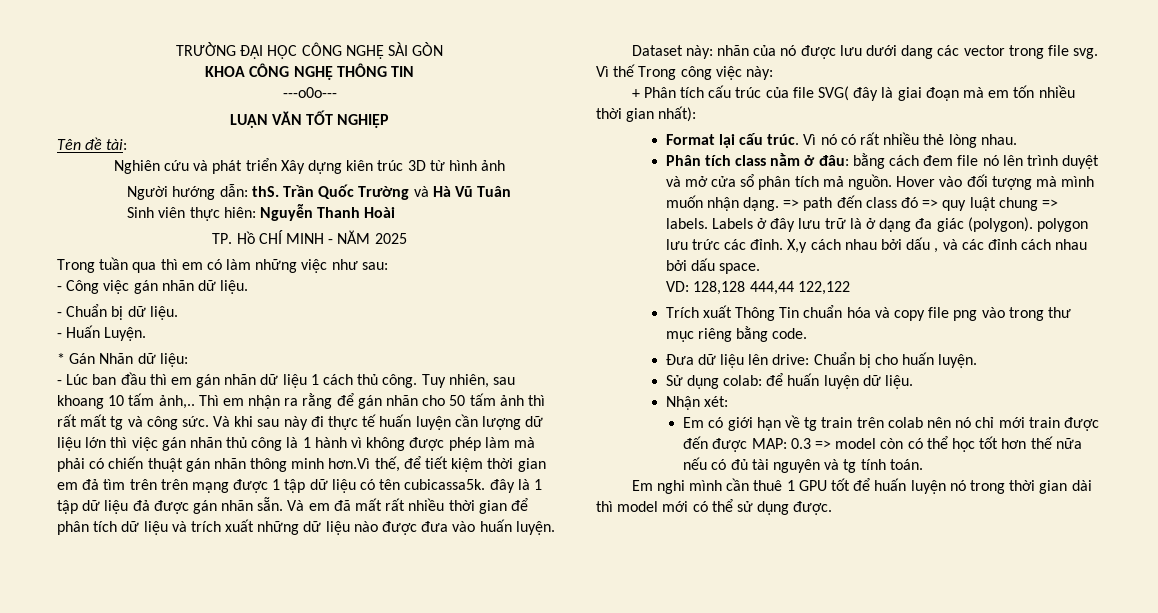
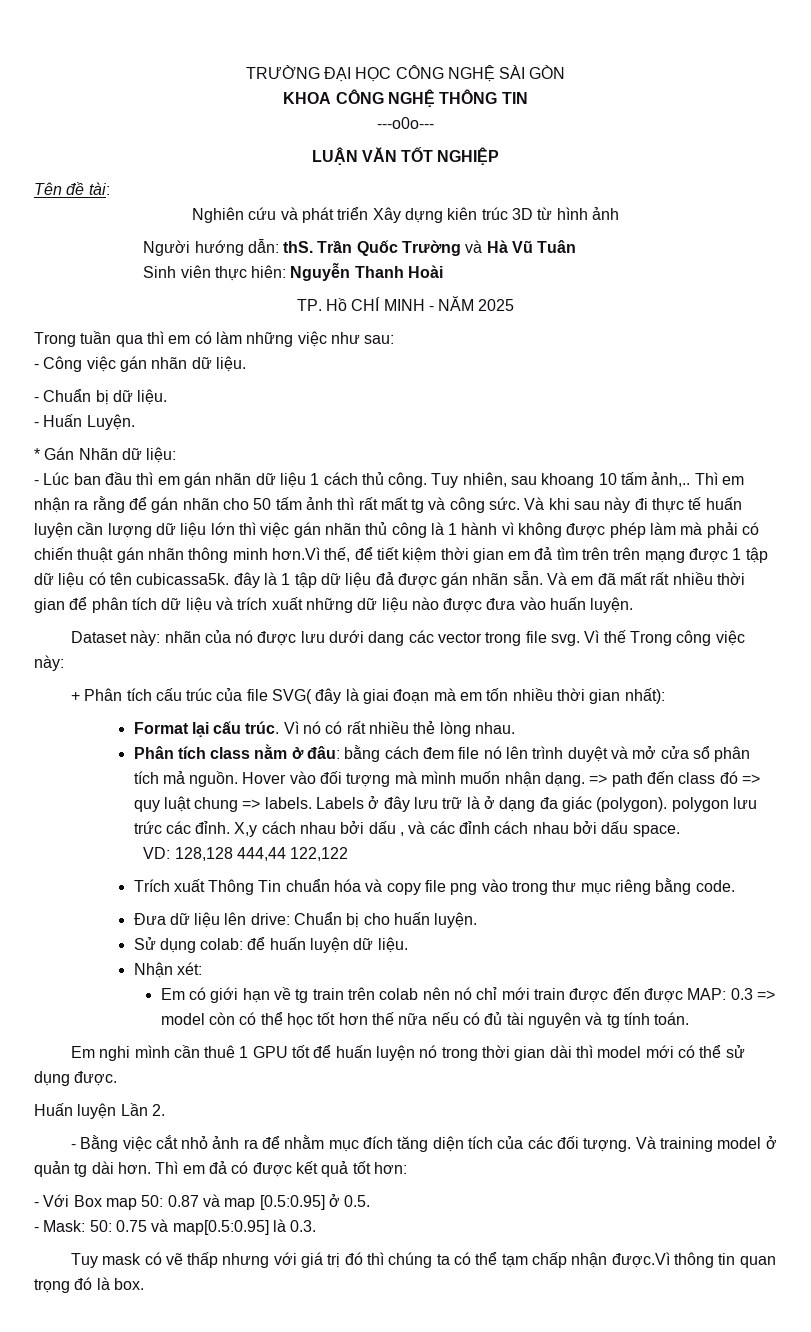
(833, 508) none -> [34,1103,165,1119] [70,1135,777,1152] [34,1161,407,1177] [34,1194,371,1210] [34,1219,317,1235] [70,1252,776,1268] [34,1277,144,1293] // Huấn luyện Lần 2. // - Bằng việc cắt nhỏ ảnh ra để nhằm mục đích tăng diện tích của các đối tượng. Và training model ở quản tg dài hơn. Thì em đả có được kết quả tốt hơn: // - Với Box map 50: 0.87 và map [0.5:0.95] ở 0.5. // - Mask: 50: 0.75 và map[0.5:0.95] là 0.3. // Tuy mask có vẽ thấp nhưng với giá trị đó thì chúng ta có thể tạm chấp nhận được.Vì thông tin quan trọng đó là box.

